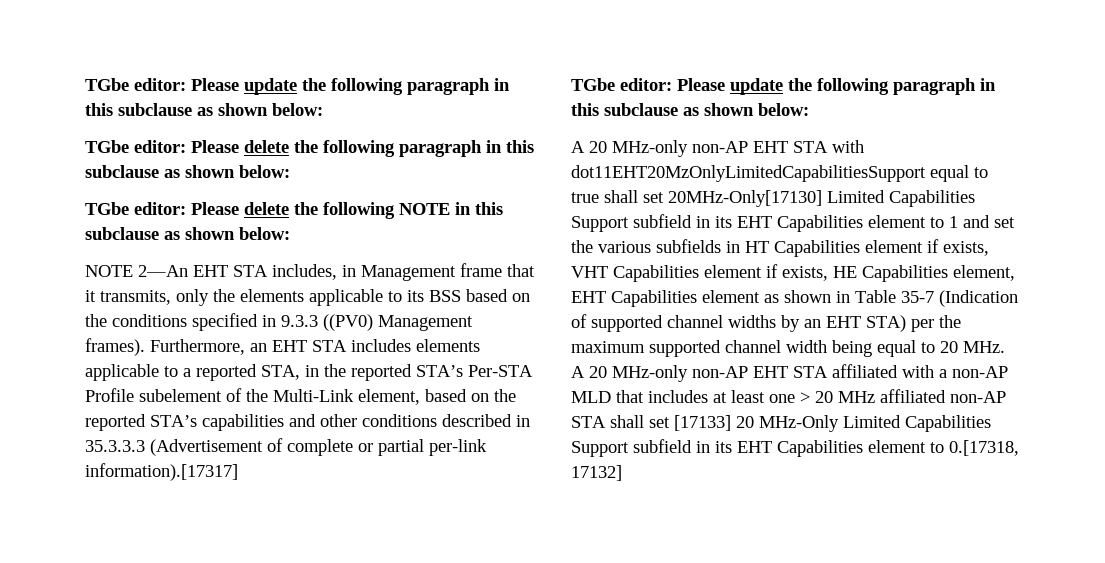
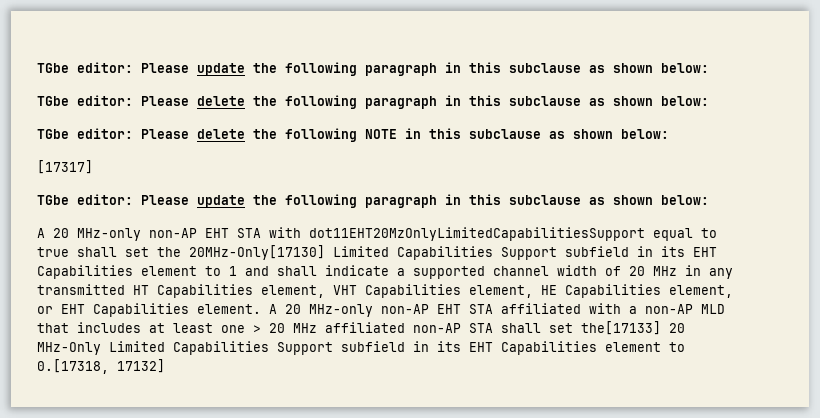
[85,263,535,281] [85,289,530,306] [85,313,473,331] [85,338,480,356] [85,364,533,381] [85,388,516,405] [85,414,530,431] [85,438,487,456] [85,463,238,481] NOTE 2—An EHT STA includes, in Management frame that it transmits, only the elements applicable to its BSS based on the conditions specified in 9.3.3 ((PV0) Management frames). Furthermore, an EHT STA includes elements applicable to a reported STA, in the reported STA’s Per-STA Profile subelement of the Multi-Link element, based on the reported STA’s capabilities and other conditions described in 35.3.3.3 (Advertisement of complete or partial per-link information).[17317] -> [37,160,93,174] [17317]
(664, 197) none -> [157,247,181,257] the
[994,217,1015,228] [571,239,989,257] [571,264,828,282] set the various subfields in HT Capabilities element if exists, VHT Capabilities element if exists, -> [277,265,733,279] [37,284,533,298] shall indicate a supported channel width of 20 MHz in any transmitted HT Capabilities element, VHT Capabilities element,
[571,290,1018,307] [571,314,961,332] [571,340,1005,357] EHT Capabilities element as shown in Table 35-7 (Indication of supported channel widths by an EHT STA) per the maximum supported channel width being equal to 20 MHz. -> [37,303,261,317] or EHT Capabilities element.
[674,415,731,431] [17133] -> [581,321,661,335] the[17133]

